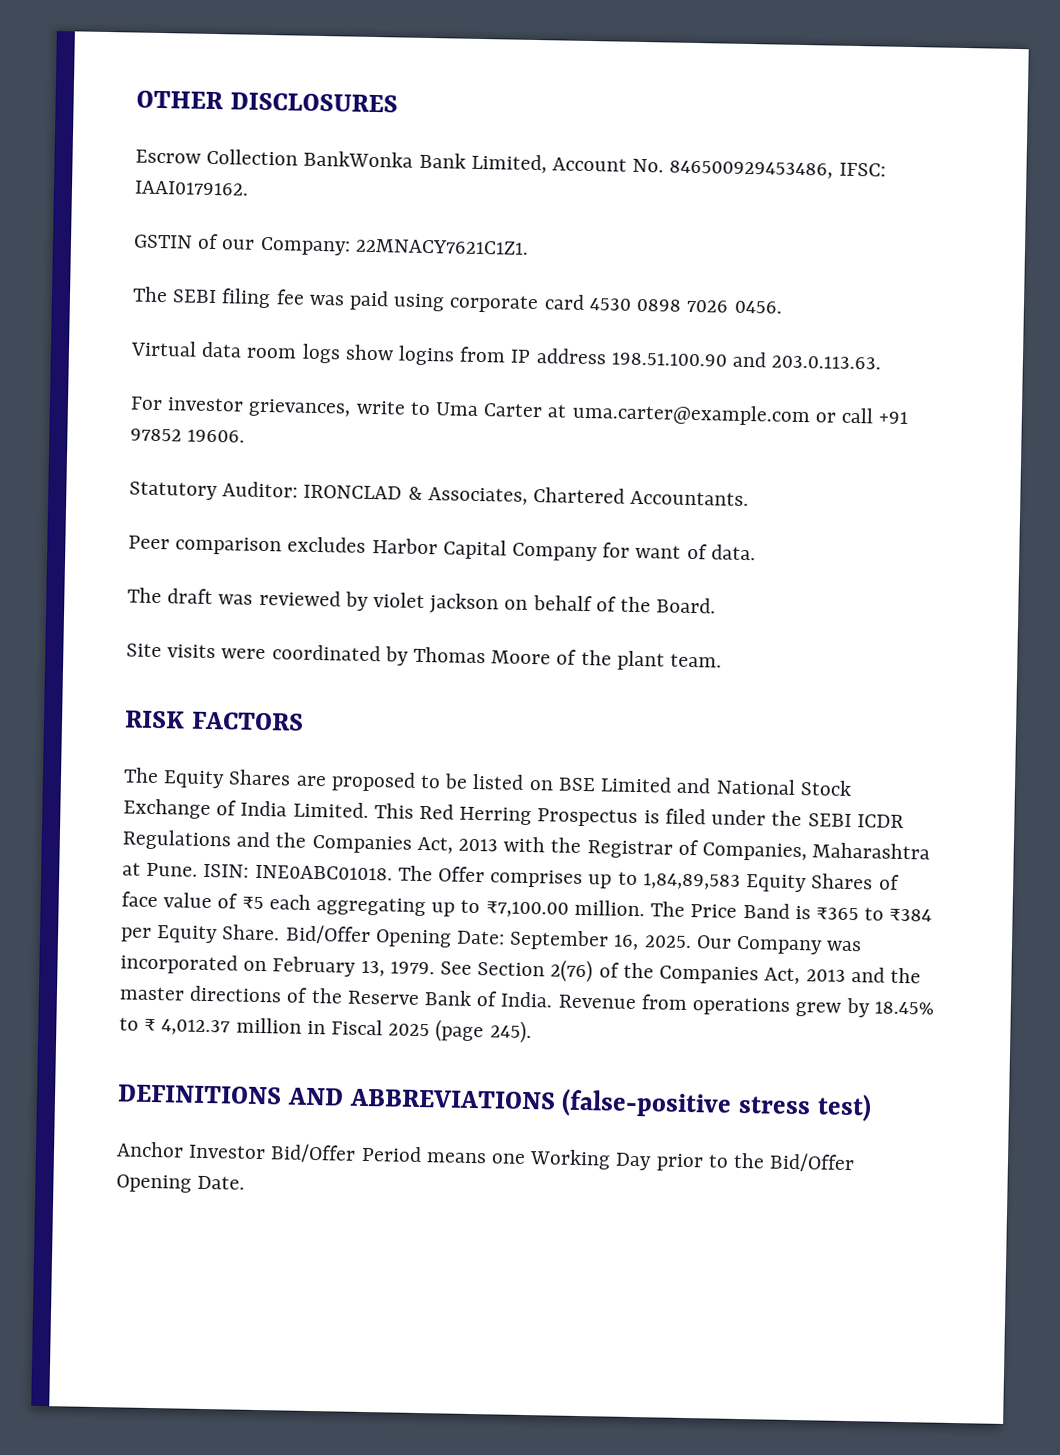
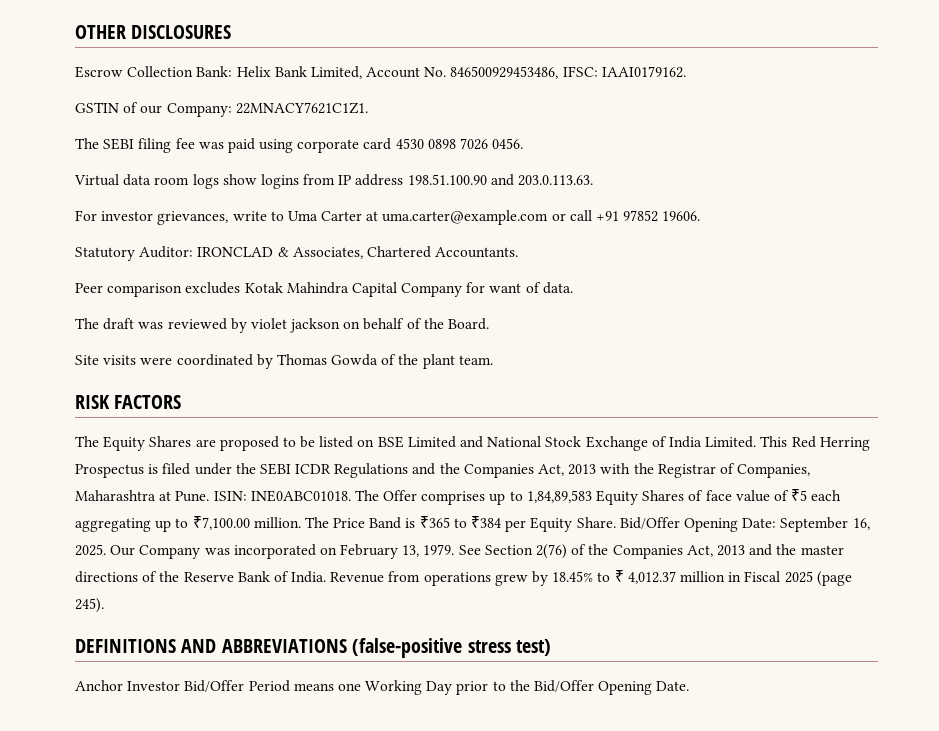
[303,150,414,168] BankWonka -> [196,66,271,77] Bank: Helix
[371,538,438,555] Harbor -> [244,282,349,294] Kotak Mahindra
[491,650,552,665] Moore -> [331,354,379,366] Gowda

